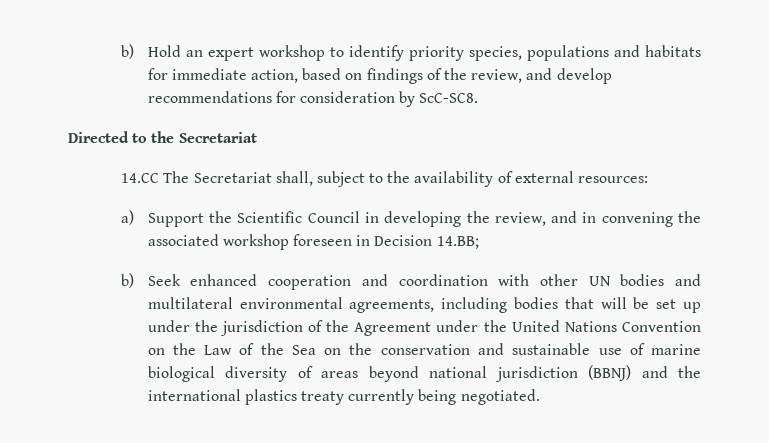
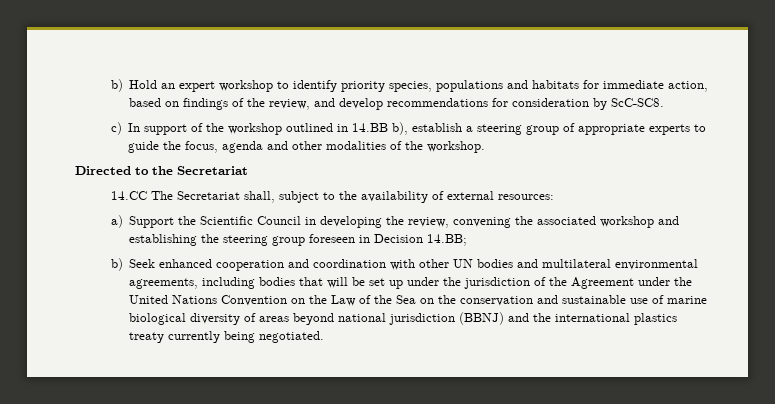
(479, 98) none -> [110,122,707,135] [128,141,486,153] // c) In support of the workshop outlined in 14.BB b), establish a steering group of appropriate experts to guide the focus, agenda and other modalities of the workshop.
[551,211,597,223] and in -> (450, 222) none
(289, 242) none -> [658,216,680,225] [129,234,306,246] and establishing the steering group

